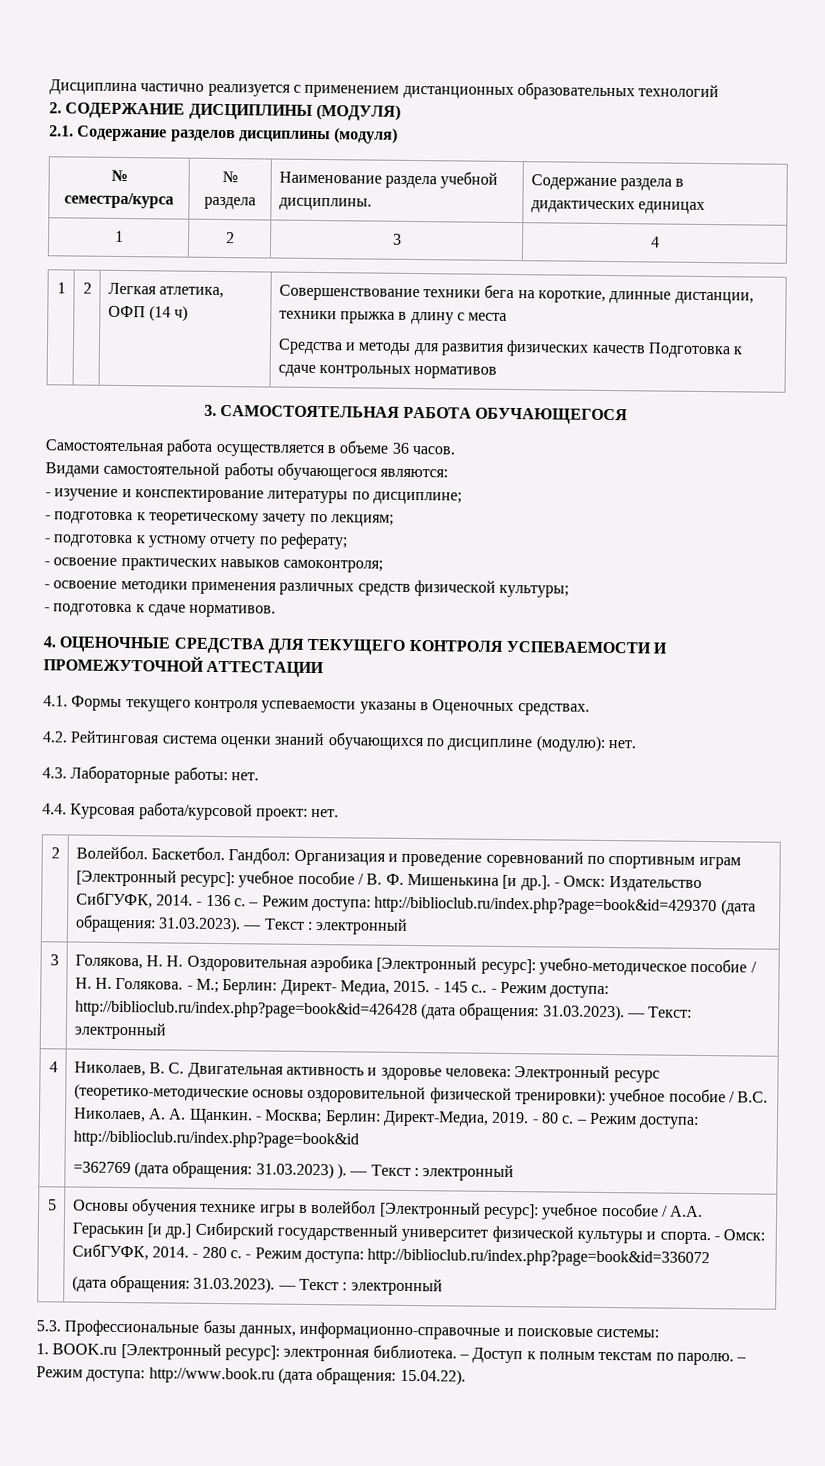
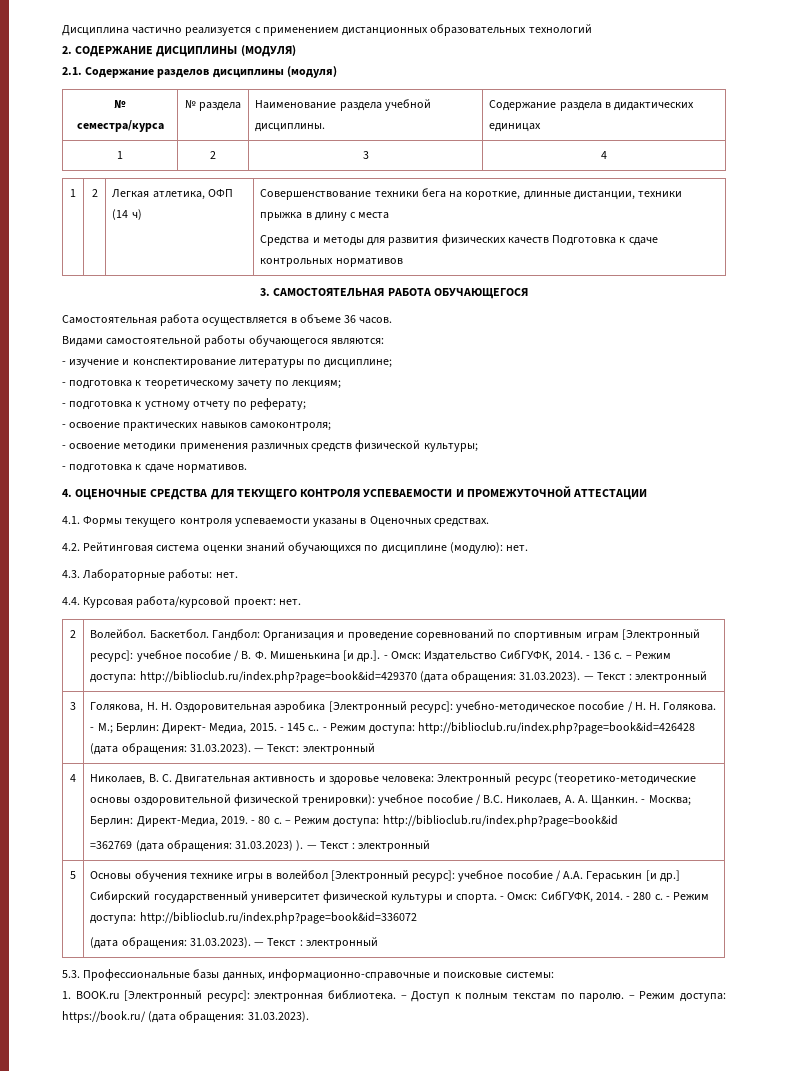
[148,1367,466,1386] http://www.book.ru (дата обращения: 15.04.22). -> [62,1011,309,1023] https://book.ru/ (дата обращения: 31.03.2023).

